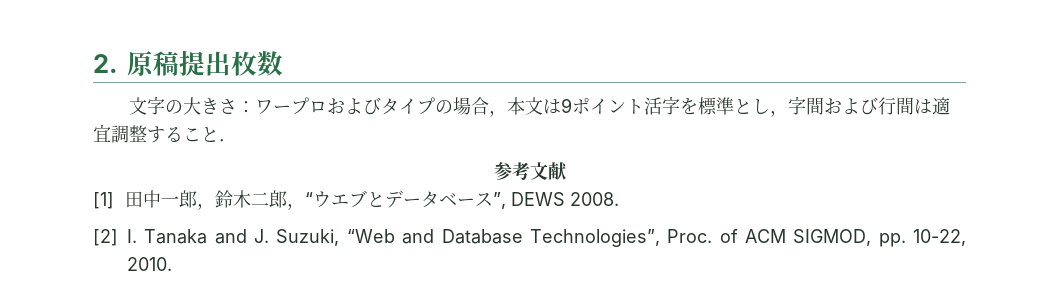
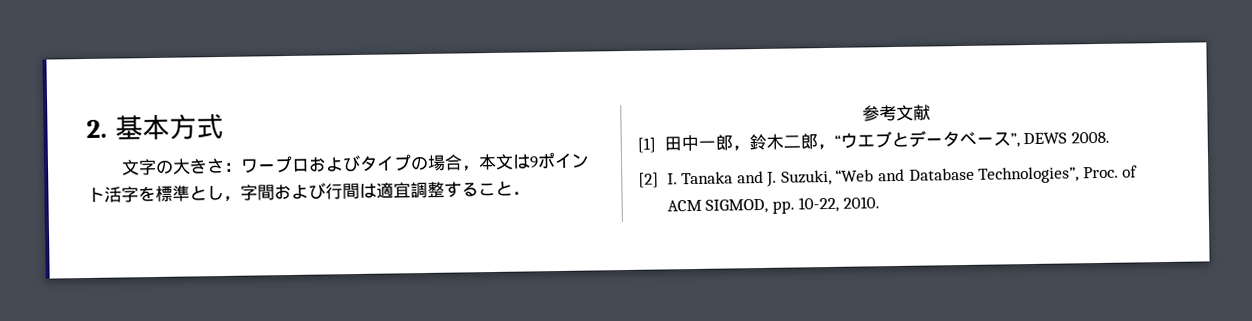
[127,50,283,76] 原稿提出枚数 -> [114,113,224,141] 基本方式

